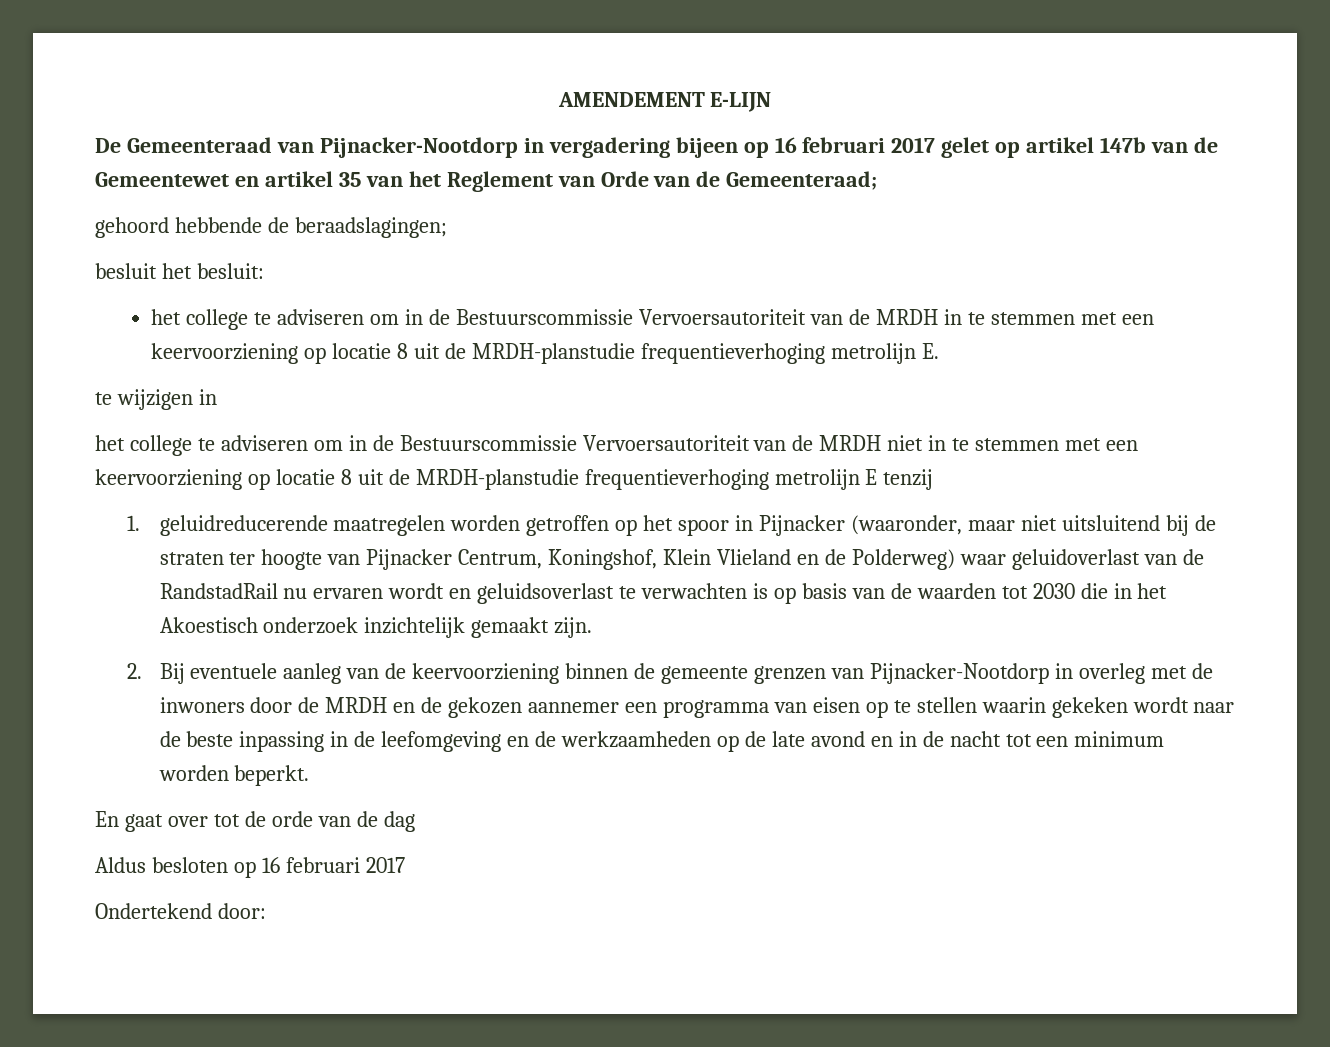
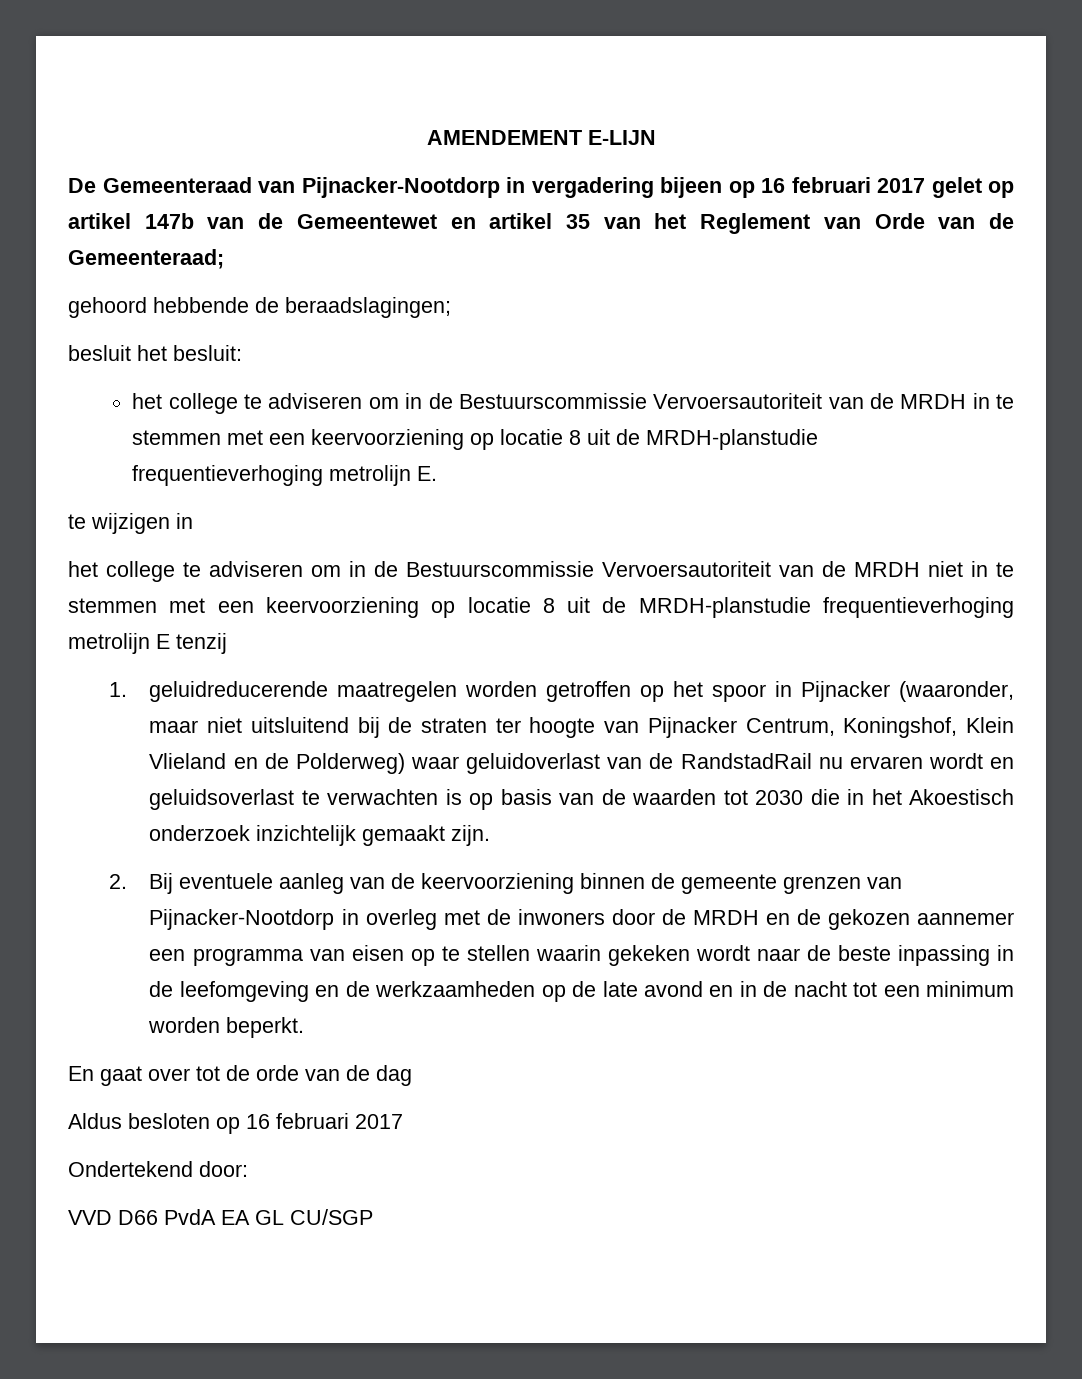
(266, 911) none -> [68,1209,373,1225] // VVD D66 PvdA EA GL CU/SGP

